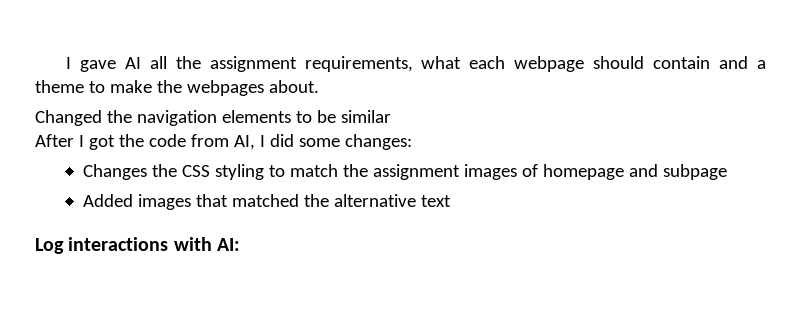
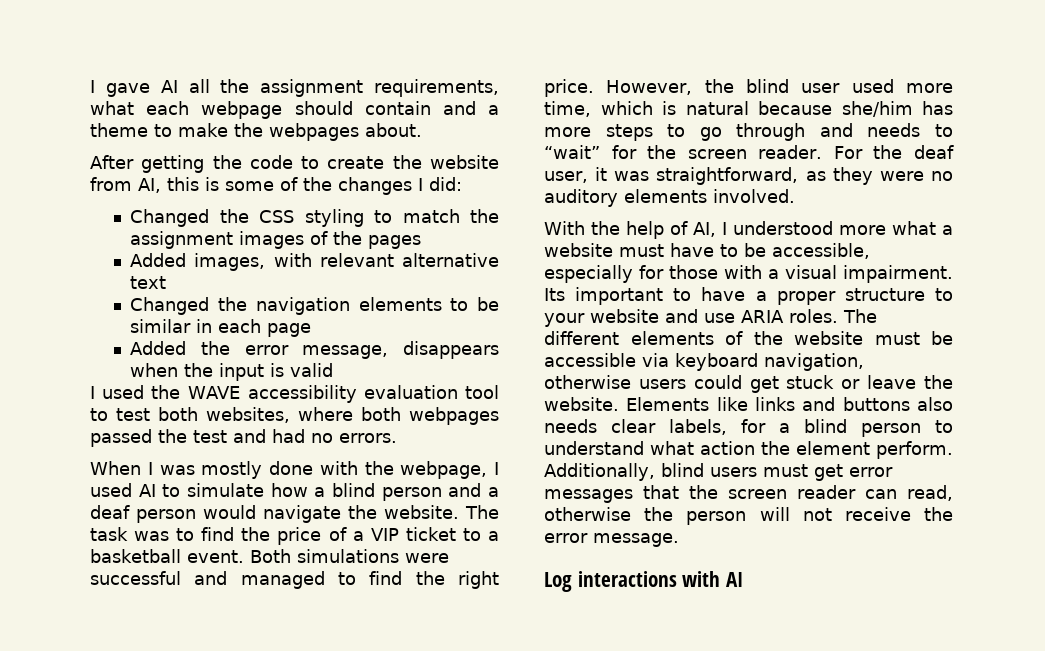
[35,110,391,126] [35,134,412,150] [82,164,147,180] Changed the navigation elements to be similar // After I got the code from AI, I did some changes: // Changes -> [90,155,499,173] [90,177,462,195] [130,209,210,227] After getting the code to create the website from AI, this is some of the changes I did: // Changed
[542,164,727,180] [82,194,451,210] homepage and subpage // Added images that matched the alternative text -> [333,231,422,249] [130,253,499,271] [130,276,167,289] [130,297,499,315] [130,319,312,337] [130,341,499,359] [130,363,334,381] [90,385,499,403] [90,407,499,425] [90,429,397,447] [90,461,499,479] [90,483,500,501] [90,505,499,523] [90,527,499,545] [90,549,449,563] [90,571,499,589] [544,79,953,97] [544,101,953,117] [544,123,953,141] [544,145,954,159] [544,167,953,185] [544,189,795,207] [544,221,953,239] [544,243,870,259] [544,265,953,283] [544,287,953,305] [544,309,877,327] [544,331,953,345] [544,353,864,371] [544,375,953,393] [544,397,953,411] [544,419,953,437] [544,441,953,459] [544,463,893,481] [544,485,953,503] [544,507,953,525] [544,533,679,547] the pages // Added images, with relevant alternative text // Changed the navigation elements to be similar in each page // Added the error message, disappears when the input is valid // I used the WAVE accessibility evaluation tool to test both websites, where both webpages passed the test and had no errors. // When I was mostly done with the webpage, I used AI to simulate how a blind person and a deaf person would navigate the website. The task was to find the price of a VIP ticket to a basketball event. Both simulations were successful and managed to find the right price. However, the blind user used more time, which is natural because she/him has more steps to go through and needs to “wait” for the screen reader. For the deaf user, it was straightforward, as they were no auditory elements involved. // With the help of AI, I understood more what a website must have to be accessible, especially for those with a visual impairment. Its important to have a proper structure to your website and use ARIA roles. The different elements of the website must be accessible via keyboard navigation, otherwise users could get stuck or leave the website. Elements like links and buttons also needs clear labels, for a blind person to understand what action the element perform. Additionally, blind users must get error messages that the screen reader can read, otherwise the person will not receive the error message.
[217,238,241,251] AI: -> [725,572,743,587] AI

